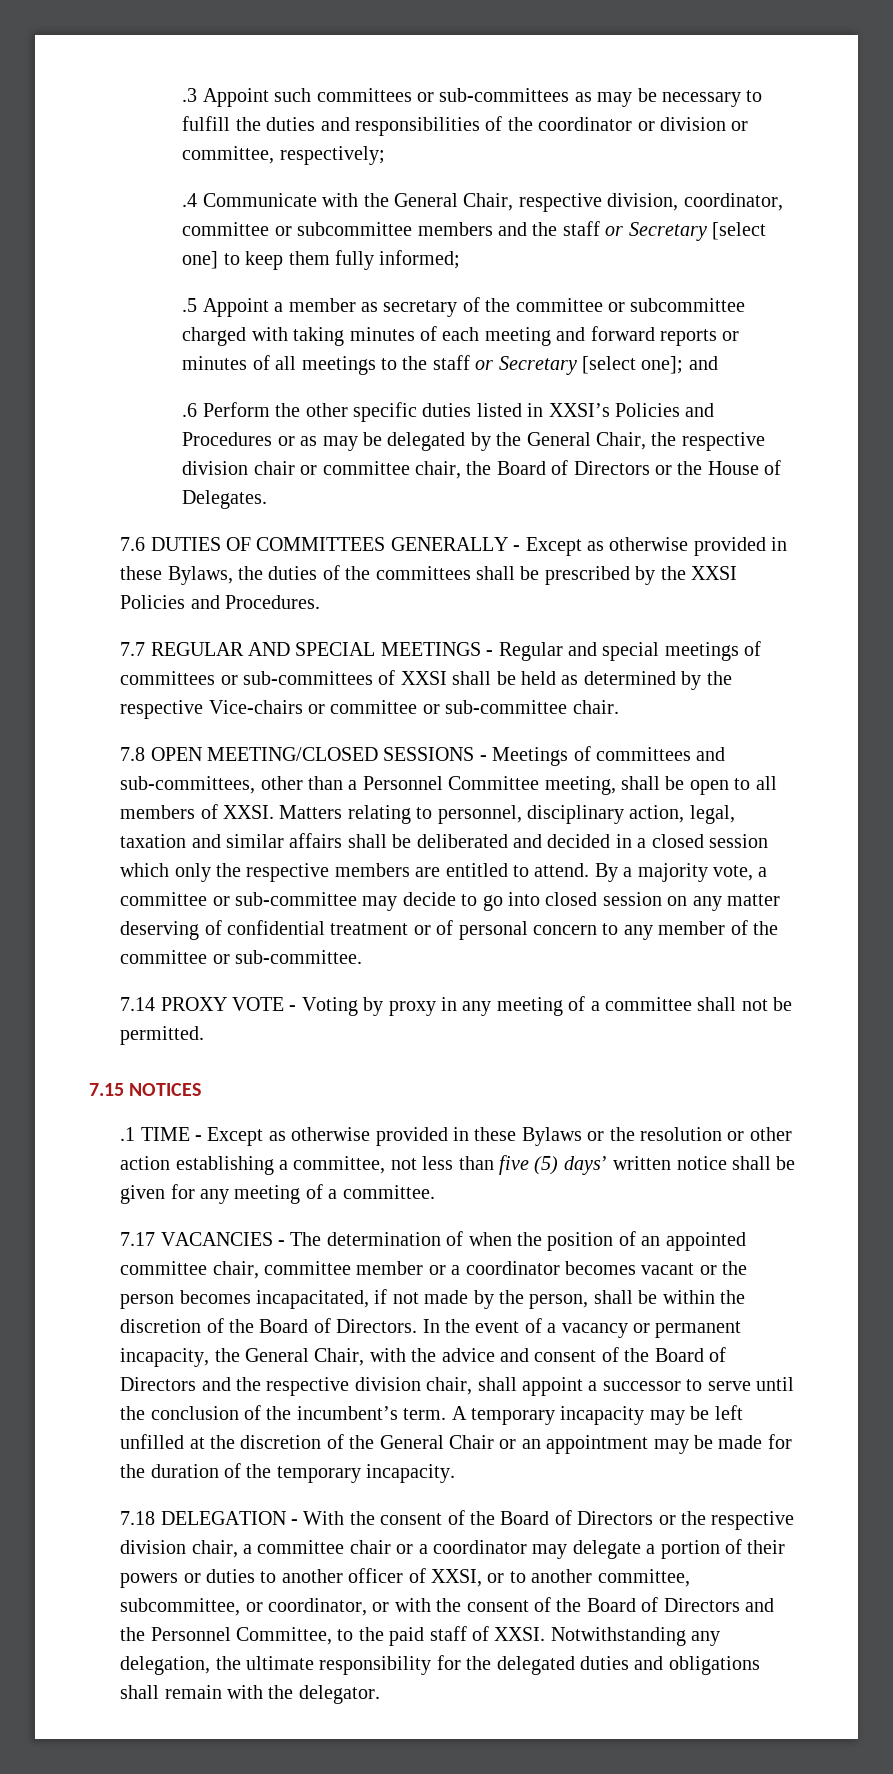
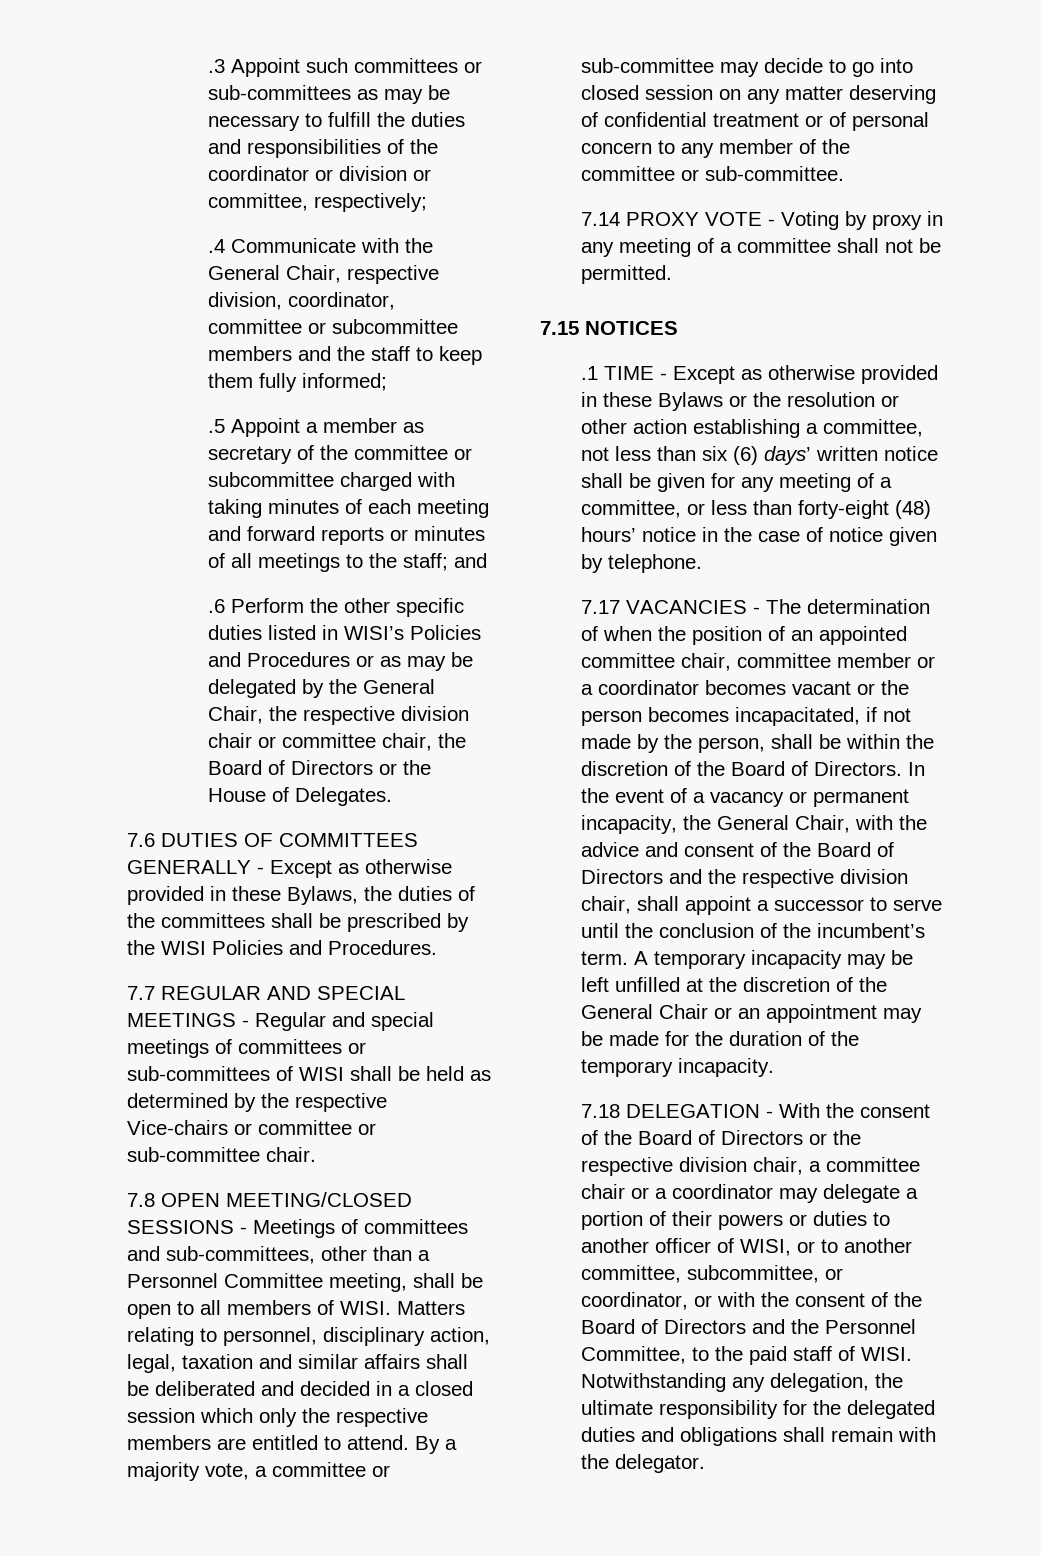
[605,222,766,241] [182,251,219,269] or Secretary [select one] -> (410, 353) none
[432,355,684,375] staff or Secretary [select one]; -> [402,553,448,571] staff;
[548,403,610,417] XXSI’s -> [343,626,404,640] WISI’s
[690,566,737,580] XXSI -> [160,941,206,955] WISI
[400,671,447,685] XXSI -> [298,1067,344,1081] WISI
[222,805,274,819] XXSI. -> [339,1301,391,1315] WISI.
[498,1155,559,1175] five (5) -> [701,446,758,465] six (6)
[342,1185,435,1199] committee. -> [580,500,931,519] [580,527,937,546] [580,554,702,573] committee, or less than forty-eight (48) hours’ notice in the case of notice given by telephone.
[430,1569,482,1587] XXSI, -> [739,1239,791,1256] WISI,
[494,1627,546,1641] XXSI. -> [860,1347,912,1361] WISI.

